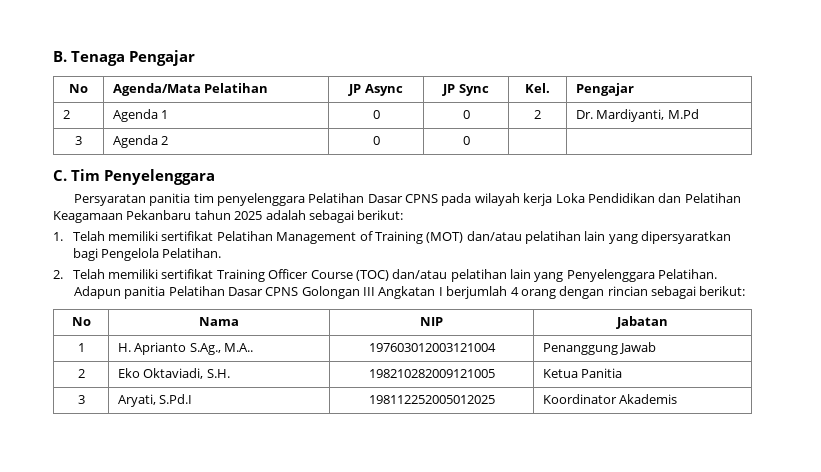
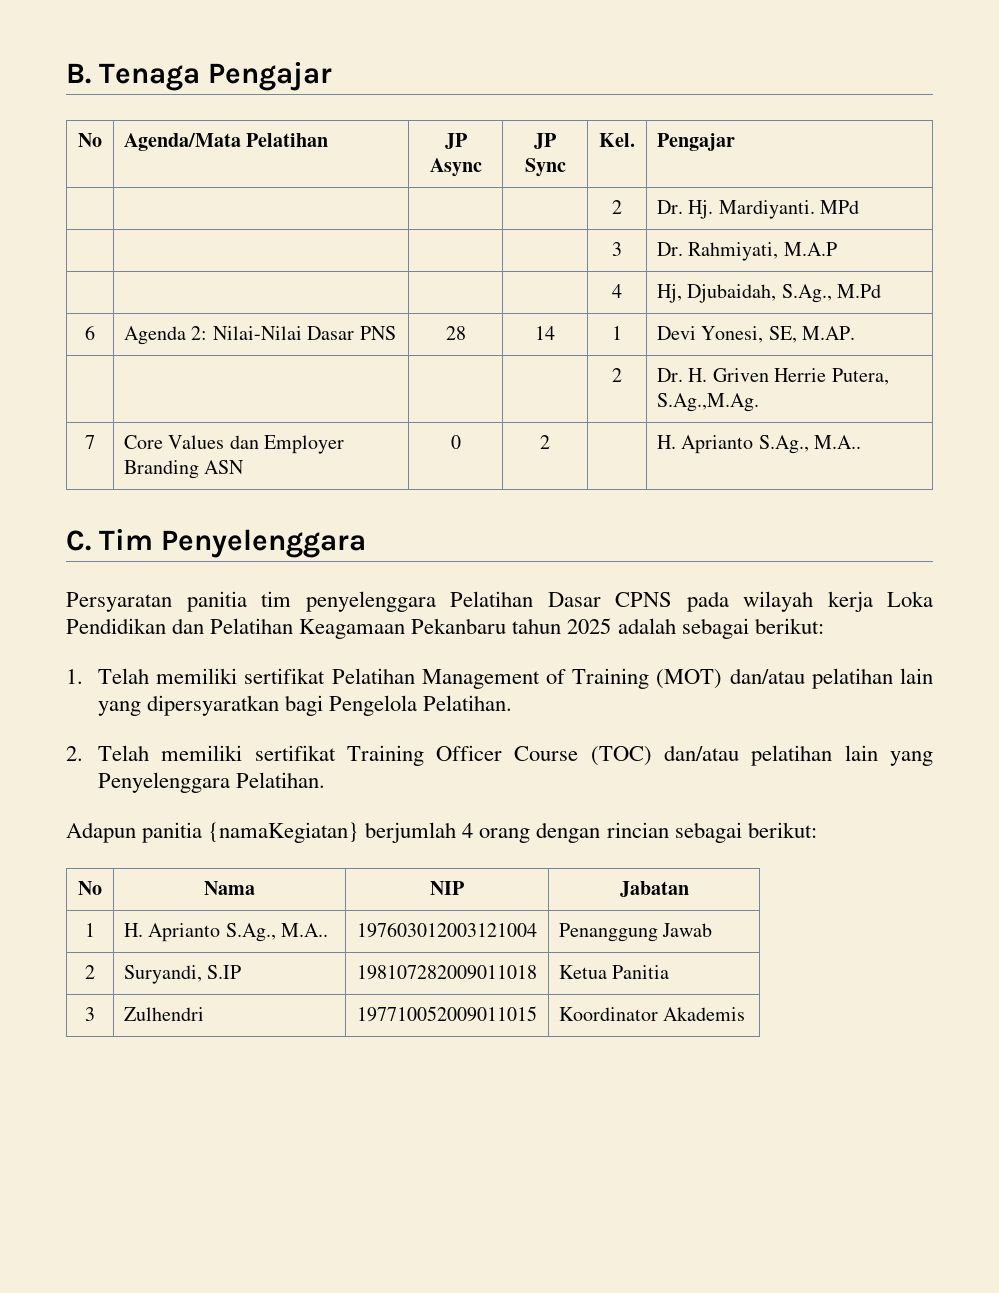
[62,110,70,119] [112,109,169,122] [372,110,380,119] [462,110,470,119] [534,110,541,119] [575,109,699,122] [75,136,82,145] [112,135,169,148] [372,136,380,145] [462,136,470,145] 2 | Agenda 1 | 0 | 0 | 2 | Dr. Mardiyanti, M.Pd // 3 | Agenda 2 | 0 | 0 | | -> [612,200,622,214] [657,200,860,219] [612,242,622,256] [657,242,837,261] [612,284,622,298] [657,284,882,303] [85,325,95,340] [124,326,396,345] [445,326,466,340] [535,326,555,340] [612,326,622,340] [657,326,856,343] [612,368,622,382] [657,368,889,385] [657,393,760,412] [85,435,95,449] [124,435,345,454] [124,460,245,479] [450,435,461,449] [540,435,550,449] [657,435,862,454] | | | | 2 | Dr. Hj. Mardiyanti. MPd // | | | | 3 | Dr. Rahmiyati, M.A.P // | | | | 4 | Hj, Djubaidah, S.Ag., M.Pd // 6 | Agenda 2: Nilai-Nilai Dasar PNS | 28 | 14 | 1 | Devi Yonesi, SE, M.AP. // | | | | 2 | Dr. H. Griven Herrie Putera, S.Ag.,M.Ag. // 7 | Core Values dan Employer Branding ASN | 0 | 2 | | H. Aprianto S.Ag., M.A..
[168,286,443,299] Pelatihan Dasar CPNS Golongan III Angkatan I -> [208,822,360,843] {namaKegiatan}
[117,368,230,379] [368,369,495,378] Eko Oktaviadi, S.H. | 198210282009121005 -> [124,965,242,984] [357,965,537,980] Suryandi, S.IP | 198107282009011018
[117,394,193,407] [368,395,495,404] Aryati, S.Pd.I | 198112252005012025 -> [124,1007,205,1021] [357,1006,537,1022] Zulhendri | 197710052009011015

